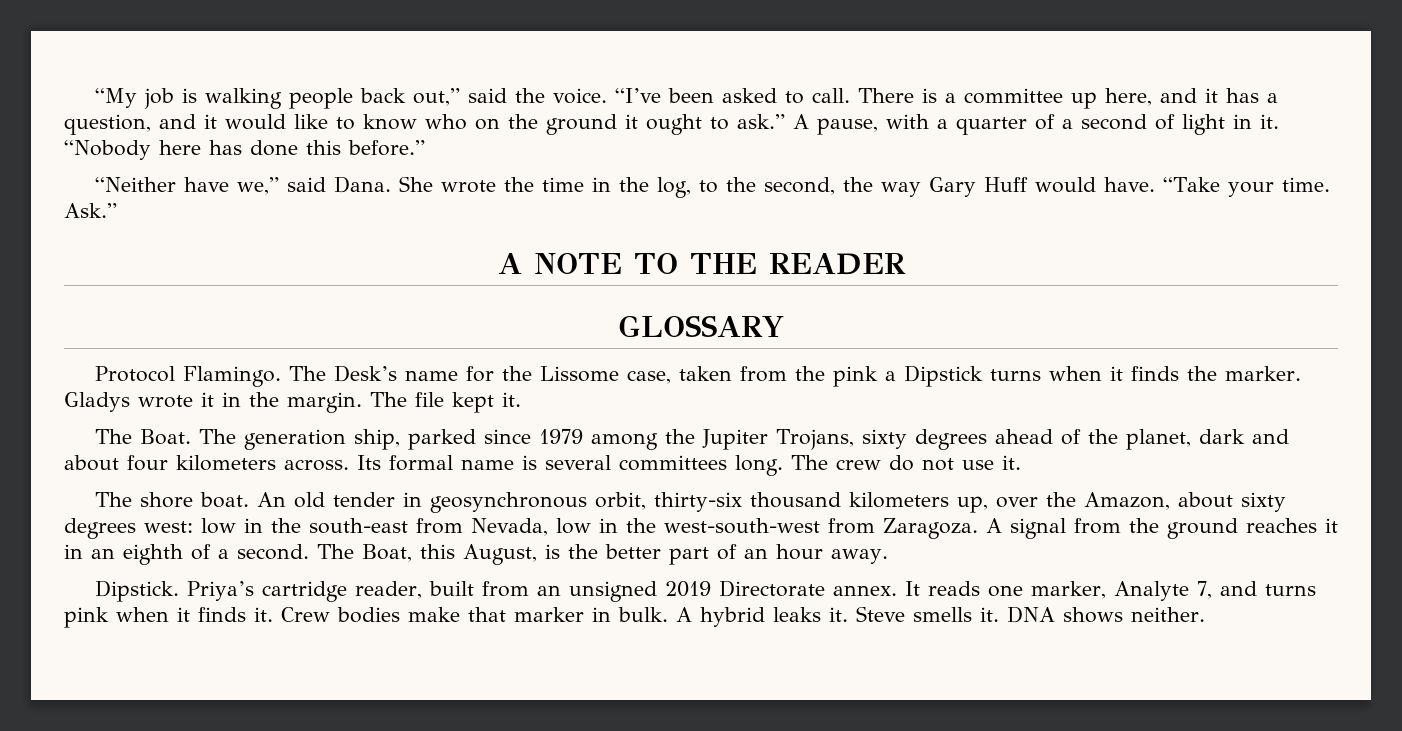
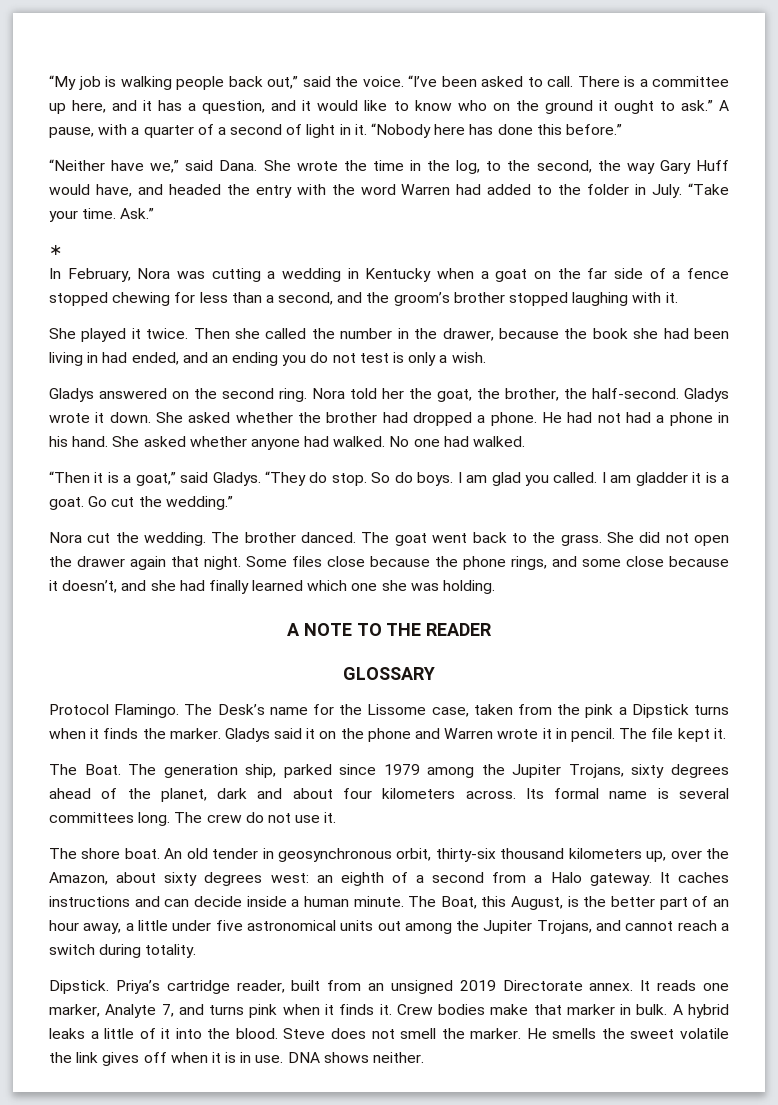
[1103,177,1330,197] [64,203,117,218] have. “Take your time. Ask.” -> [95,183,730,198] [49,208,155,222] [49,244,62,255] [49,268,729,282] [49,292,678,306] [49,328,729,342] [49,352,486,366] [49,388,729,402] [49,412,730,426] [49,436,526,450] [49,471,729,486] [49,496,233,510] [49,532,730,546] [49,556,729,570] [49,580,496,594] have, and headed the entry with the word Warren had added to the folder in July. “Take your time. Ask.” // ∗ // In February, Nora was cutting a wedding in Kentucky when a goat on the far side of a fence stopped chewing for less than a second, and the groom’s brother stopped laughing with it. // She played it twice. Then she called the number in the drawer, because the book she had been living in had ended, and an ending you do not test is only a wish. // Gladys answered on the second ring. Nora told her the goat, the brother, the half-second. Gladys wrote it down. She asked whether the brother had dropped a phone. He had not had a phone in his hand. She asked whether anyone had walked. No one had walked. // “Then it is a goat,” said Gladys. “They do stop. So do boys. I am glad you called. I am gladder it is a goat. Go cut the wedding.” // Nora cut the wedding. The brother danced. The goat went back to the grass. She did not open the drawer again that night. Some files close because the phone rings, and some close because it doesn’t, and she had finally learned which one she was holding.
(130, 402) none -> [274,728,494,742] said it on the phone and Warren
[249,392,362,413] the margin. -> [570,728,615,742] pencil.
[201,518,1338,539] [64,544,309,565] low in the south-east from Nevada, low in the west-south-west from Zaragoza. A signal from the ground reaches it in an eighth of a second. -> [316,872,729,886] [49,896,404,907] an eighth of a second from a Halo gateway. It caches instructions and can decide inside a human minute.
[831,549,888,564] away. -> [83,920,729,934] [49,944,197,958] away, a little under five astronomical units out among the Jupiter Trojans, and cannot reach a switch during totality.
[829,606,999,622] it. Steve smells it. -> [90,1028,729,1039] [49,1052,284,1066] a little of it into the blood. Steve does not smell the marker. He smells the sweet volatile the link gives off when it is in use.

